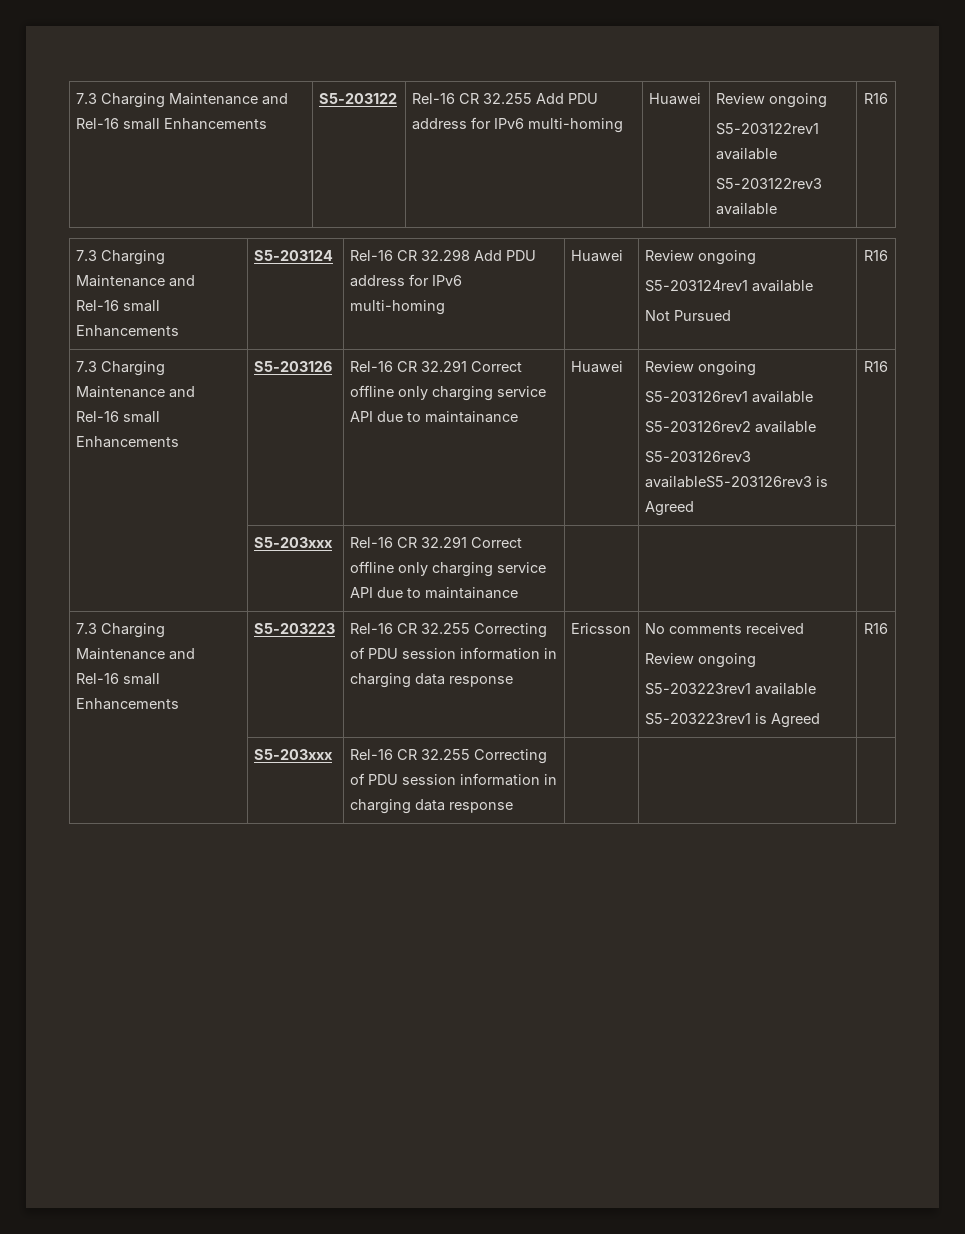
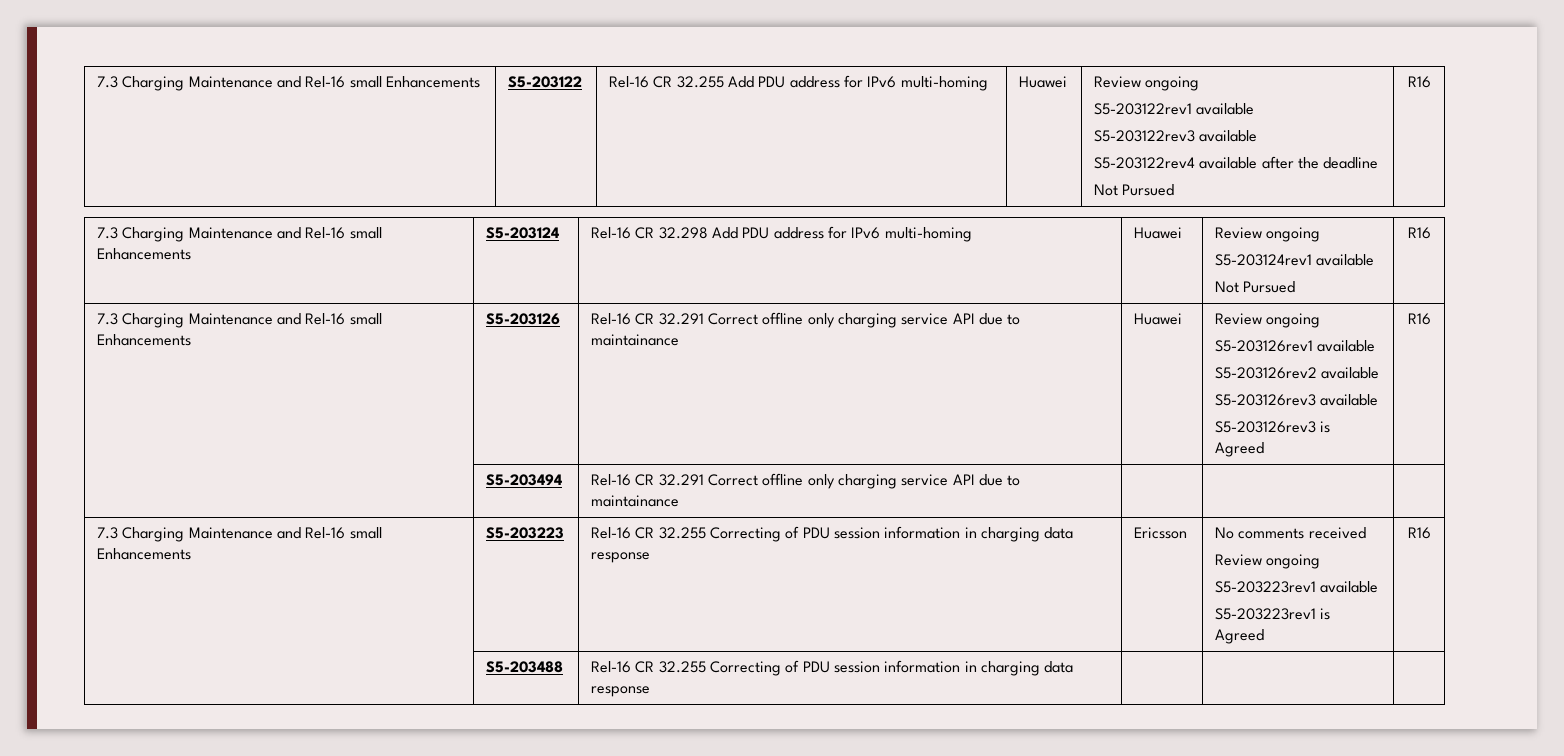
(777, 209) none -> [1094,156,1379,169] [1094,184,1175,196] // S5-203122rev4 available after the deadline // Not Pursued
[644,476,828,488] [644,501,694,516] [864,361,888,372] [253,537,333,548] availableS5-203126rev3 is Agreed | R16 // | S5-203xxx -> [1320,394,1379,406] [1215,421,1331,433] [1215,442,1265,457] [1407,313,1431,325] [486,474,563,486] available // S5-203126rev3 is Agreed | R16 // | S5-203494
[253,749,333,760] S5-203xxx -> [486,661,564,673] S5-203488

